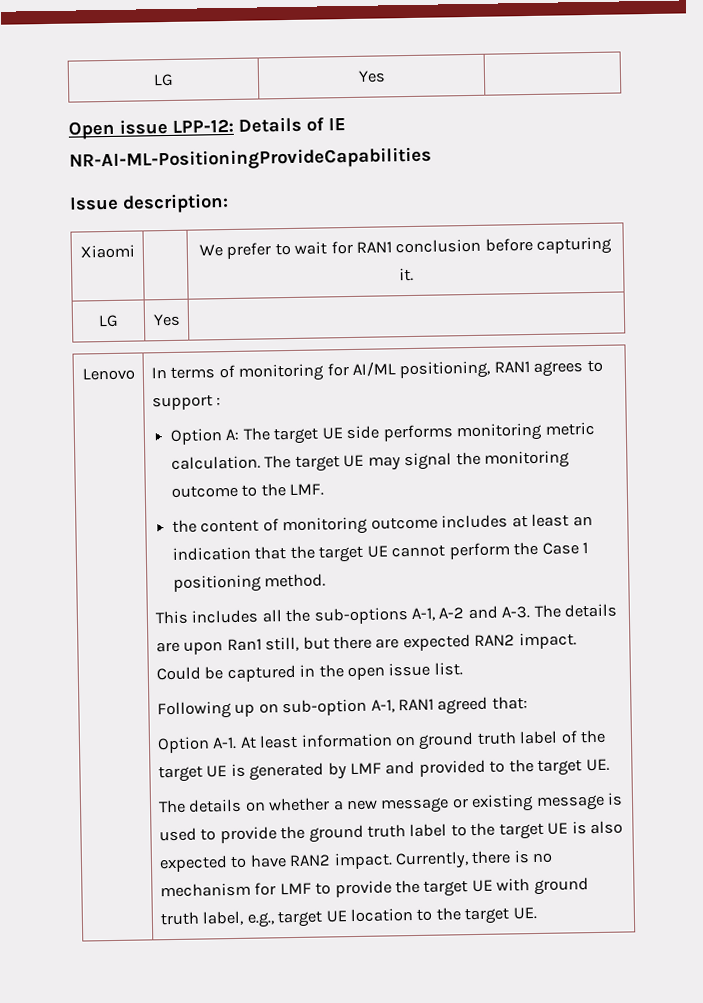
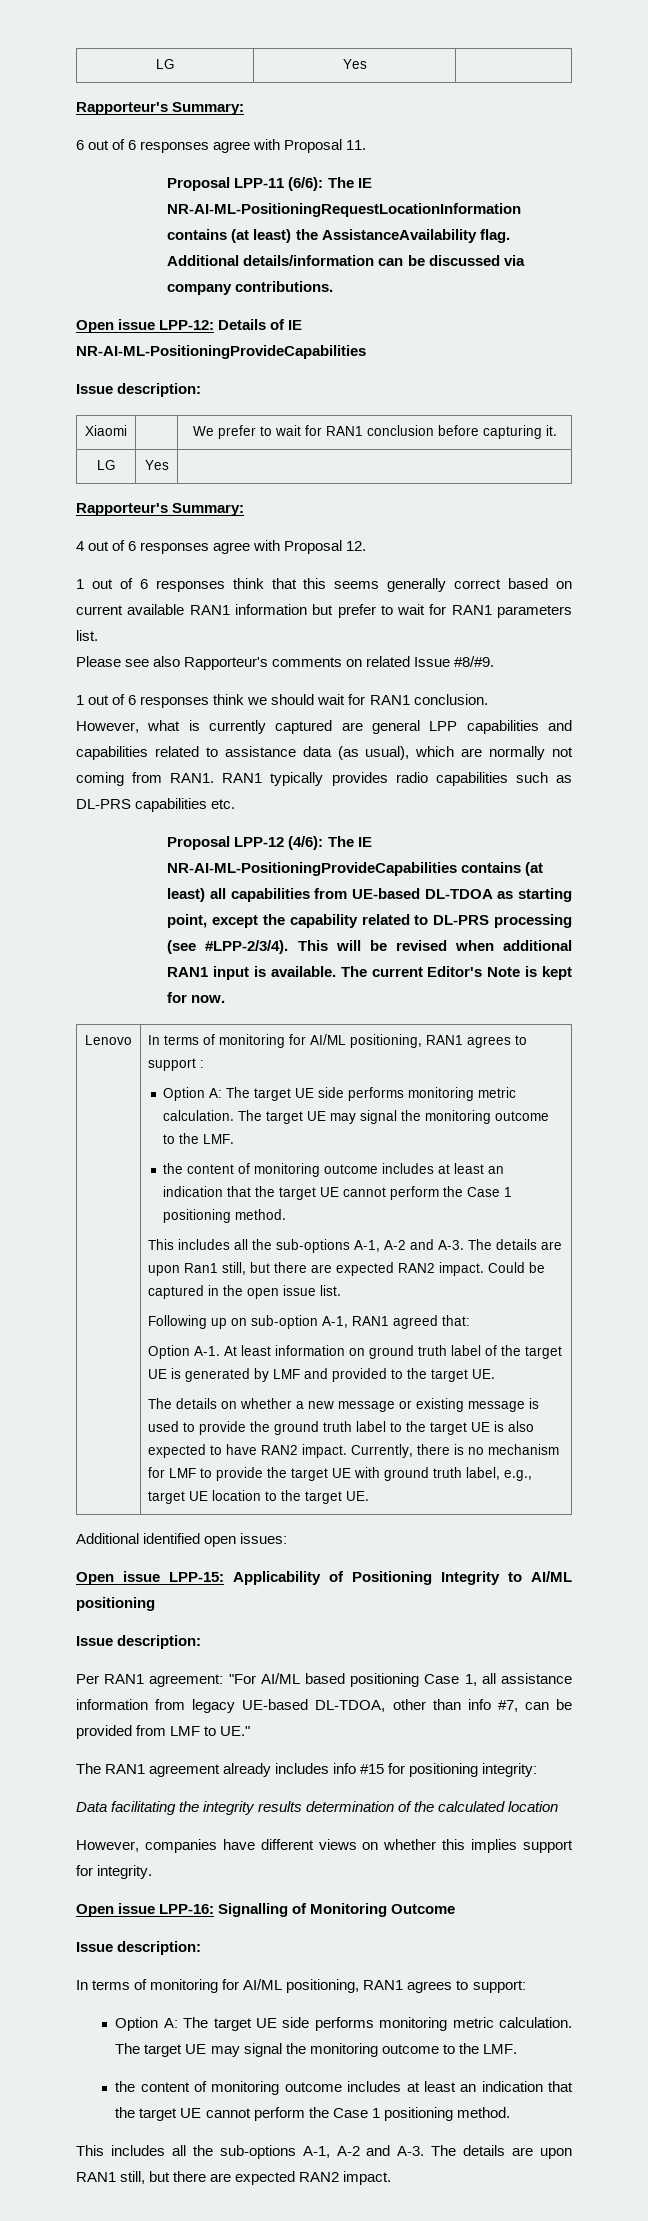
[153,73,174,87] [357,70,386,83] LG | Yes | -> [155,59,175,69] [342,59,367,69] [76,102,245,115] [76,139,367,153] [167,177,372,191] [167,203,522,217] [167,229,510,243] [167,255,525,266] [167,281,334,295] LG | Yes | // Rapporteur's Summary: // 6 out of 6 responses agree with Proposal 11. // Proposal LPP-11 (6/6): The IE NR-AI-ML-PositioningRequestLocationInformation contains (at least) the AssistanceAvailability flag. Additional details/information can be discussed via company contributions.
(181, 320) none -> [76,503,245,516] [76,540,367,554] [76,578,572,592] [76,604,573,618] [76,630,98,641] [76,656,495,670] [76,694,488,708] [76,720,572,734] [76,746,573,760] [76,772,572,786] [76,798,236,812] [167,836,372,850] [167,862,544,876] [167,888,572,902] [167,914,573,928] [167,940,572,954] [167,966,573,980] [167,992,226,1003] // Rapporteur's Summary: // 4 out of 6 responses agree with Proposal 12. // 1 out of 6 responses think that this seems generally correct based on current available RAN1 information but prefer to wait for RAN1 parameters list. // Please see also Rapporteur's comments on related Issue #8/#9. // 1 out of 6 responses think we should wait for RAN1 conclusion. // However, what is currently captured are general LPP capabilities and capabilities related to assistance data (as usual), which are normally not coming from RAN1. RAN1 typically provides radio capabilities such as DL-PRS capabilities etc. // Proposal LPP-12 (4/6): The IE NR-AI-ML-PositioningProvideCapabilities contains (at least) all capabilities from UE-based DL-TDOA as starting point, except the capability related to DL-PRS processing (see #LPP-2/3/4). This will be revised when additional RAN1 input is available. The current Editor's Note is kept for now.
(537, 913) none -> [76,1533,288,1547] [76,1571,572,1585] [76,1597,155,1611] [76,1635,202,1649] [76,1673,572,1687] [76,1699,573,1713] [76,1725,251,1739] [76,1763,538,1777] [76,1801,559,1815] [76,1839,574,1853] [76,1865,153,1879] [76,1903,456,1917] [76,1941,202,1955] [76,1979,526,1993] [115,2017,572,2031] [115,2043,517,2057] [115,2081,573,2095] [115,2107,510,2121] [76,2145,573,2159] [76,2171,392,2185] // Additional identified open issues: // Open issue LPP-15: Applicability of Positioning Integrity to AI/ML positioning // Issue description: // Per RAN1 agreement: "For AI/ML based positioning Case 1, all assistance information from legacy UE-based DL-TDOA, other than info #7, can be provided from LMF to UE." // The RAN1 agreement already includes info #15 for positioning integrity: // Data facilitating the integrity results determination of the calculated location // However, companies have different views on whether this implies support for integrity. // Open issue LPP-16: Signalling of Monitoring Outcome // Issue description: // In terms of monitoring for AI/ML positioning, RAN1 agrees to support: // Option A: The target UE side performs monitoring metric calculation. The target UE may signal the monitoring outcome to the LMF. // the content of monitoring outcome includes at least an indication that the target UE cannot perform the Case 1 positioning method. // This includes all the sub-options A-1, A-2 and A-3. The details are upon RAN1 still, but there are expected RAN2 impact.

